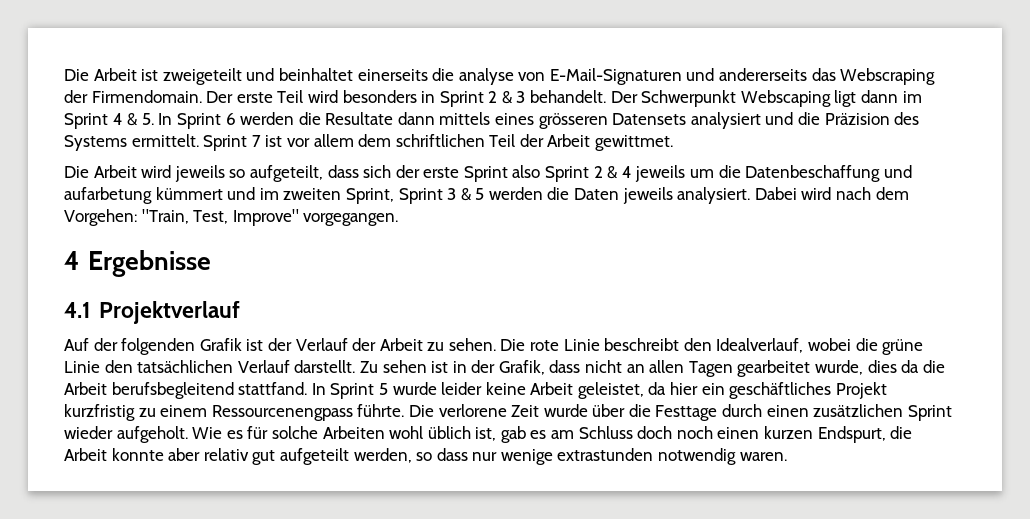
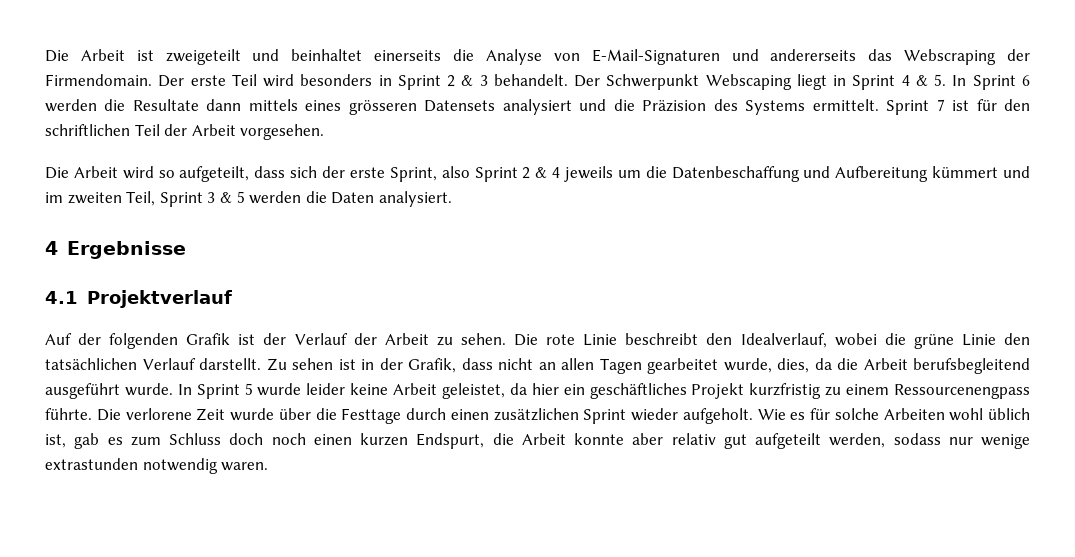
[458,68,514,85] analyse -> [485,49,542,65] Analyse
[834,90,922,107] ligt dann im -> [796,74,847,90] liegt in
[286,134,392,147] vor allem dem -> [976,99,1031,111] für den
[595,135,674,151] gewittmet. -> [240,124,325,140] vorgesehen.
[174,165,225,182] jeweils -> (154, 172) none
[463,166,508,182] Sprint -> [389,167,437,182] Sprint,
[64,187,152,204] aufarbetung -> [835,166,929,182] Aufbereitung
[345,188,394,204] Sprint, -> [126,191,156,206] Teil,
[622,187,673,204] jeweils -> (375, 198) none
[754,187,909,200] [64,209,399,226] Dabei wird nach dem Vorgehen: "Train, Test, Improve" vorgegangen. -> (452, 199) none
[867,360,897,373] dies -> [777,358,809,373] dies,
[238,382,308,395] stattfand. -> [45,383,173,399] ausgeführt wurde.
[551,430,575,439] am -> [130,436,161,446] zum
[416,448,468,461] so dass -> [893,433,941,445] sodass

